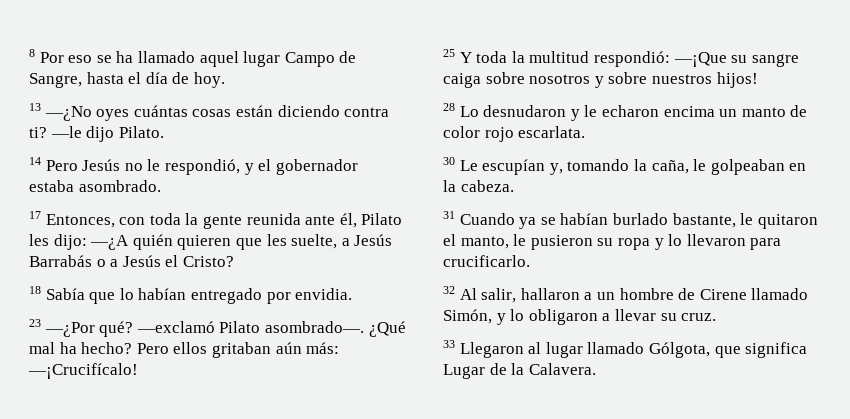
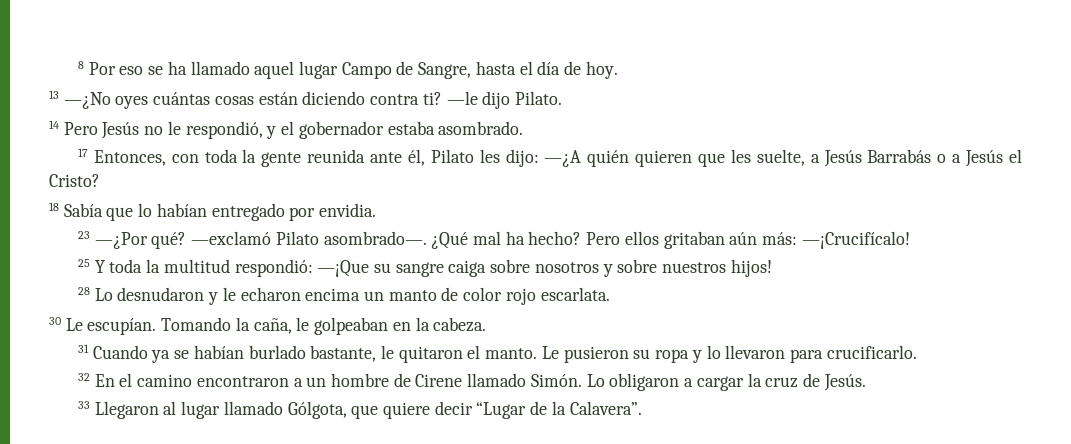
[482,159,630,175] escupían y, tomando -> [87,317,232,335] escupían. Tomando
[460,234,527,249] manto, le -> [485,346,559,359] manto. Le
[459,288,580,303] Al salir, hallaron -> [94,373,289,387] En el camino encontraron
[443,309,717,325] Simón, y lo obligaron a llevar su cruz. -> [530,373,866,391] Simón. Lo obligaron a cargar la cruz de Jesús.
[745,342,808,358] [443,364,485,379] significa Lugar -> [383,401,527,419] quiere decir “Lugar
[528,363,596,375] Calavera. -> [569,401,642,415] Calavera”.

